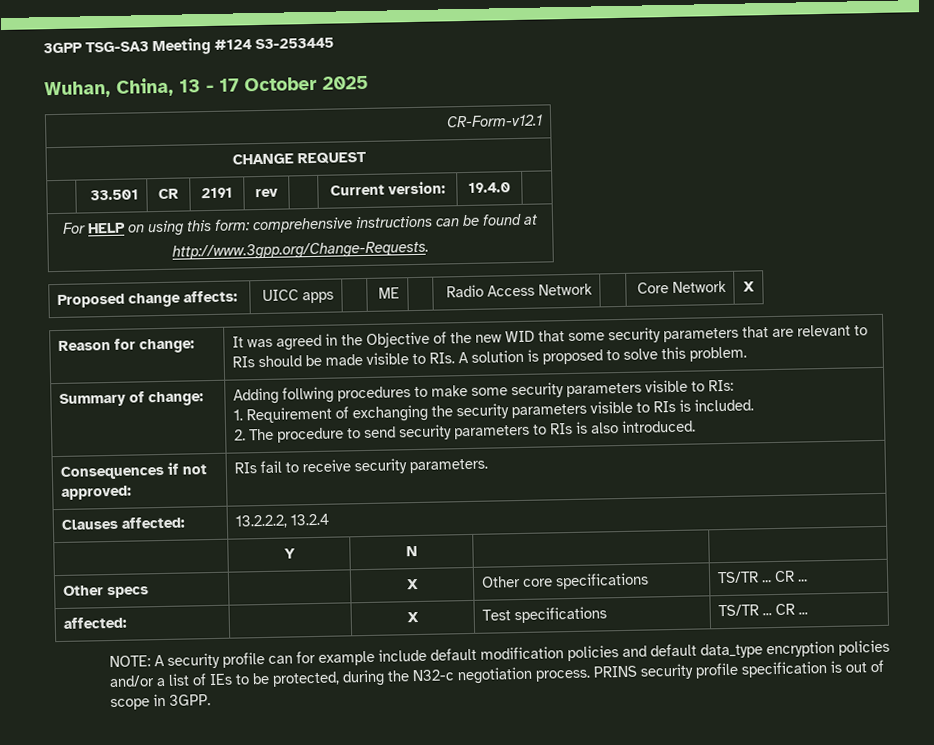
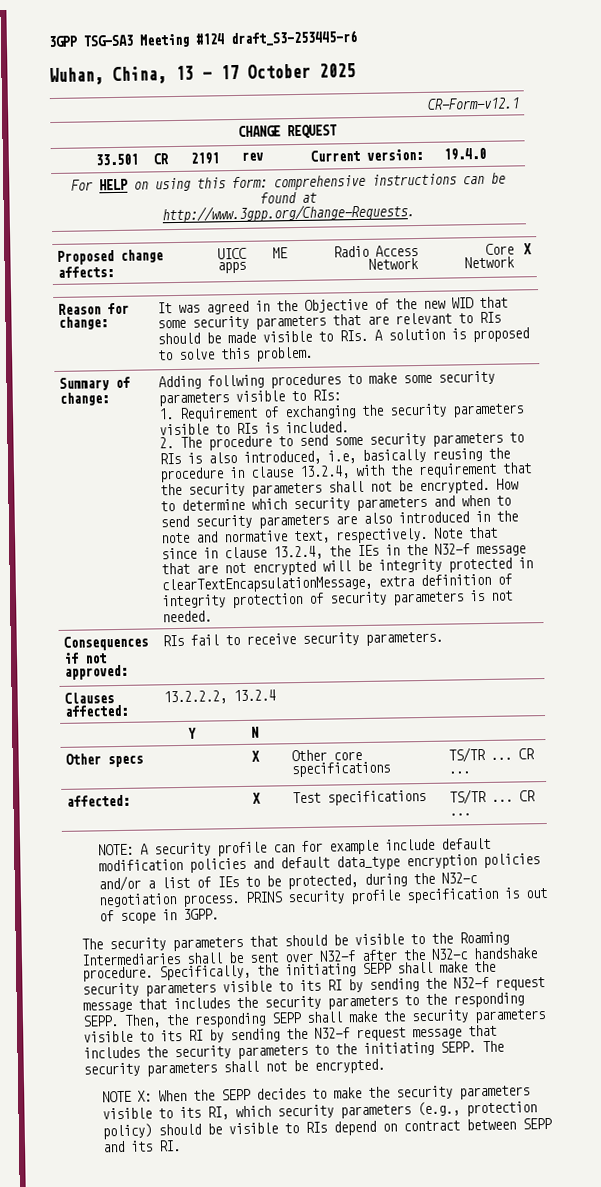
[255,37,334,50] S3-253445 -> [230,30,357,47] draft_S3-253445-r6
(397, 432) none -> [334,436,364,446] some
[621,419,697,433] introduced. -> [243,447,511,465] [159,462,533,483] [160,478,520,497] [160,494,512,512] [160,510,519,529] [160,526,499,544] [161,543,527,560] [161,557,534,576] [161,573,513,594] [162,589,514,609] [162,610,213,623] introduced, i.e, basically reusing the procedure in clause 13.2.4, with the requirement that the security parameters shall not be encrypted. How to determine which security parameters and when to send security parameters are also introduced in the note and normative text, respectively. Note that since in clause 13.2.4, the IEs in the N32-f message that are not encrypted will be integrity protected in clearTextEncapsulationMessage, extra definition of integrity protection of security parameters is not needed.
(211, 700) none -> [80,931,509,952] [80,947,538,966] [81,960,496,982] [81,976,545,997] [81,992,524,1013] [81,1009,546,1028] [82,1024,497,1043] [82,1040,504,1060] [82,1058,385,1077] [101,1085,530,1103] [101,1101,537,1120] [101,1117,552,1140] [101,1140,181,1153] // The security parameters that should be visible to the Roaming Intermediaries shall be sent over N32-f after the N32-c handshake procedure. Specifically, the initiating SEPP shall make the security parameters visible to its RI by sending the N32-f request message that includes the security parameters to the responding SEPP. Then, the responding SEPP shall make the security parameters visible to its RI by sending the N32-f request message that includes the security parameters to the initiating SEPP. The security parameters shall not be encrypted. // NOTE X: When the SEPP decides to make the security parameters visible to its RI, which security parameters (e.g., protection policy) should be visible to RIs depend on contract between SEPP and its RI.

